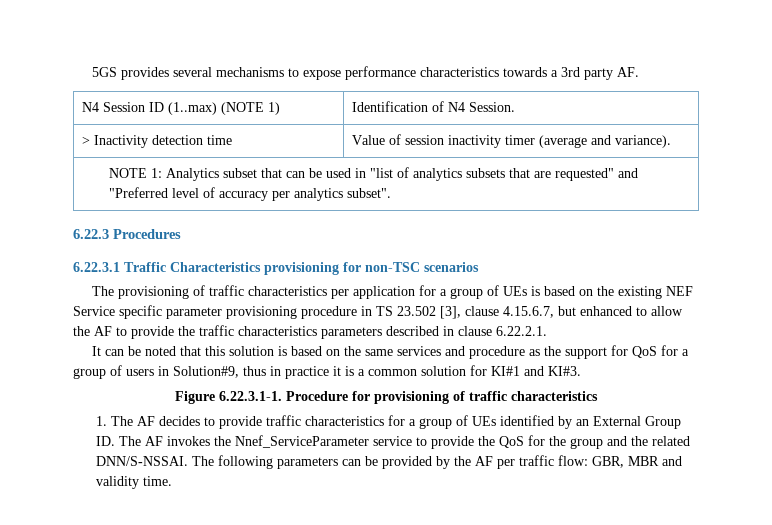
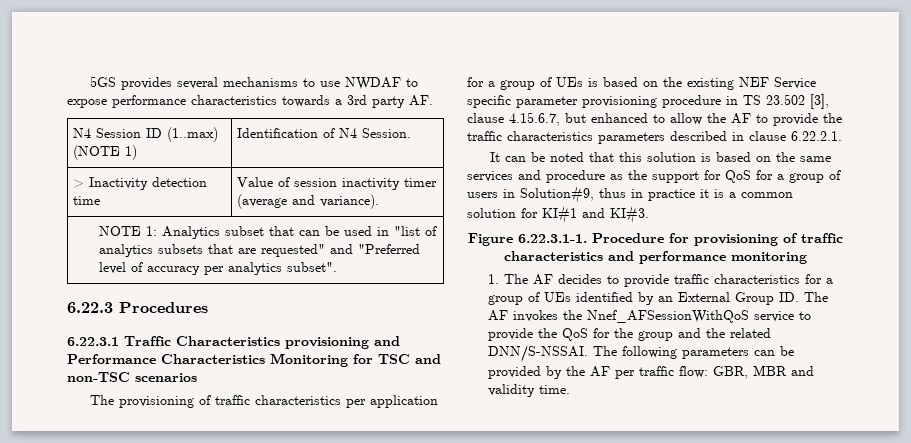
(299, 72) none -> [319,77,418,90] use NWDAF to
[343,262,361,272] for -> [374,336,400,346] [67,353,441,367] and Performance Characteristics Monitoring for TSC and
(598, 396) none -> [608,251,807,264] and performance monitoring
[235,435,370,448] Nnef_ServiceParameter -> [587,310,750,323] Nnef_AFSessionWithQoS

